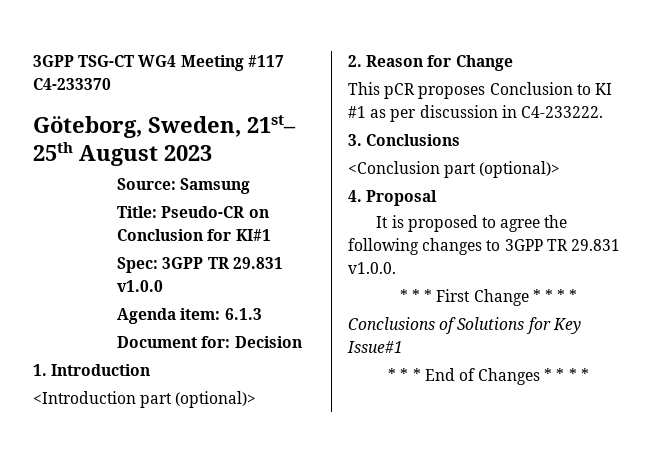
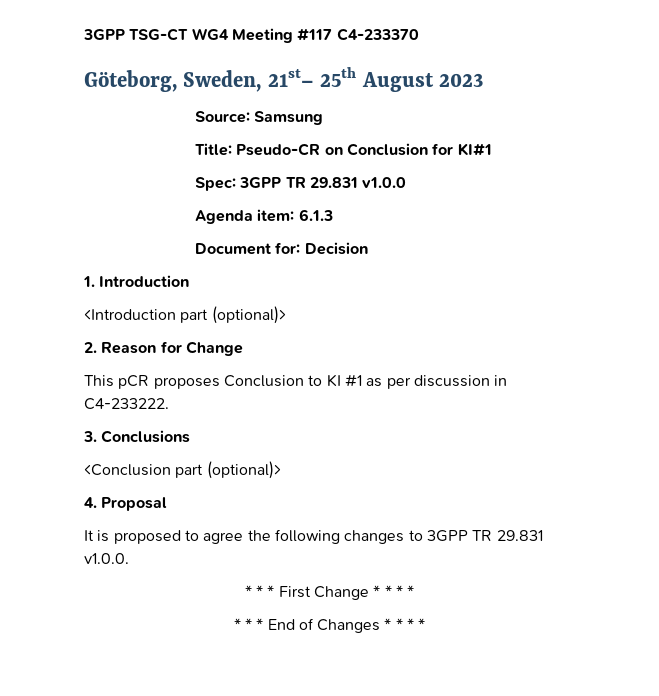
[348,317,581,334] [347,341,403,353] // Conclusions of Solutions for Key Issue#1 -> (415, 591) none

